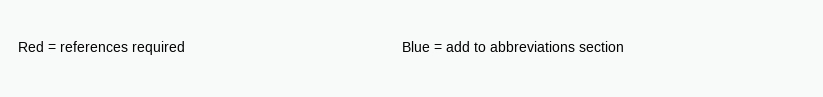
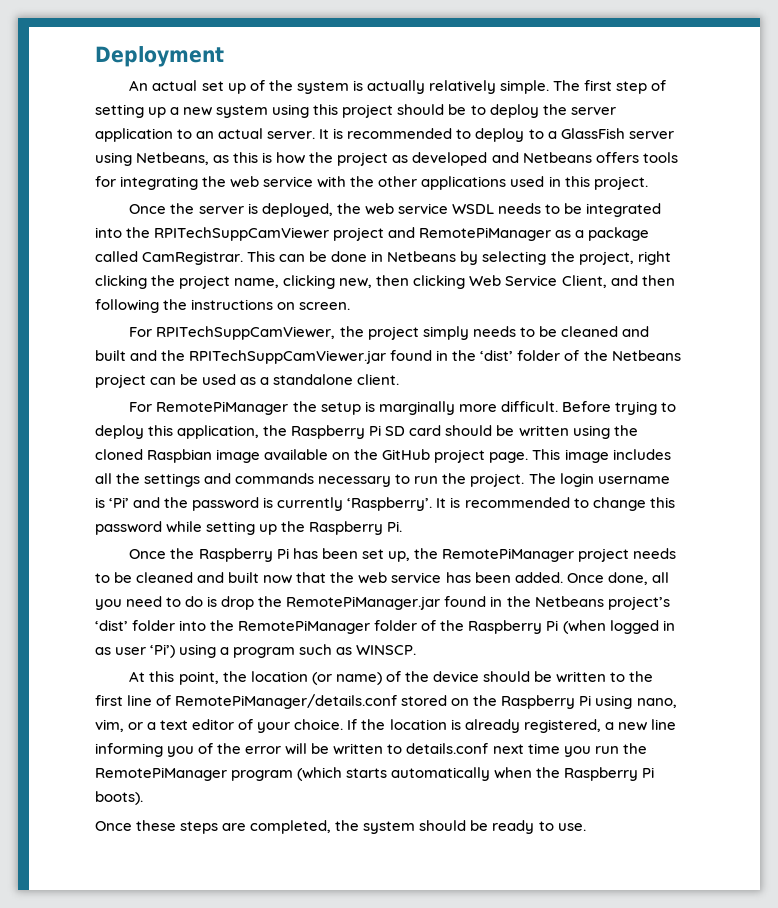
[18,41,185,55] [402,41,624,52] Red = references required // Blue = add to abbreviations section -> [95,46,224,67] [129,80,667,94] [95,104,616,118] [95,128,674,142] [95,152,678,166] [95,176,648,190] [129,203,662,217] [95,227,650,241] [95,251,671,265] [95,275,675,289] [95,299,351,313] [129,326,649,340] [95,350,681,364] [95,374,400,388] [129,401,676,415] [95,425,638,439] [95,449,671,463] [95,473,670,487] [95,497,675,511] [95,521,403,535] [129,548,676,562] [95,572,669,585] [95,596,670,610] [95,620,675,634] [95,644,417,658] [129,671,654,685] [95,694,677,709] [95,719,676,733] [95,743,647,757] [95,767,655,781] [95,791,143,805] [95,820,586,834] Deployment // An actual set up of the system is actually relatively simple. The first step of setting up a new system using this project should be to deploy the server application to an actual server. It is recommended to deploy to a GlassFish server using Netbeans, as this is how the project as developed and Netbeans offers tools for integrating the web service with the other applications used in this project. // Once the server is deployed, the web service WSDL needs to be integrated into the RPITechSuppCamViewer project and RemotePiManager as a package called CamRegistrar. This can be done in Netbeans by selecting the project, right clicking the project name, clicking new, then clicking Web Service Client, and then following the instructions on screen. // For RPITechSuppCamViewer, the project simply needs to be cleaned and built and the RPITechSuppCamViewer.jar found in the ‘dist’ folder of the Netbeans project can be used as a standalone client. // For RemotePiManager the setup is marginally more difficult. Before trying to deploy this application, the Raspberry Pi SD card should be written using the cloned Raspbian image available on the GitHub project page. This image includes all the settings and commands necessary to run the project. The login username is ‘Pi’ and the password is currently ‘Raspberry’. It is recommended to change this password while setting up the Raspberry Pi. // Once the Raspberry Pi has been set up, the RemotePiManager project needs to be cleaned and built now that the web service has been added. Once done, all you need to do is drop the RemotePiManager.jar found in the Netbeans project’s ‘dist’ folder into the RemotePiManager folder of the Raspberry Pi (when logged in as user ‘Pi’) using a program such as WINSCP. // At this point, the location (or name) of the device should be written to the first line of RemotePiManager/details.conf stored on the Raspberry Pi using nano, vim, or a text editor of your choice. If the location is already registered, a new line informing you of the error will be written to details.conf next time you run the RemotePiManager program (which starts automatically when the Raspberry Pi boots). // Once these steps are completed, the system should be ready to use.

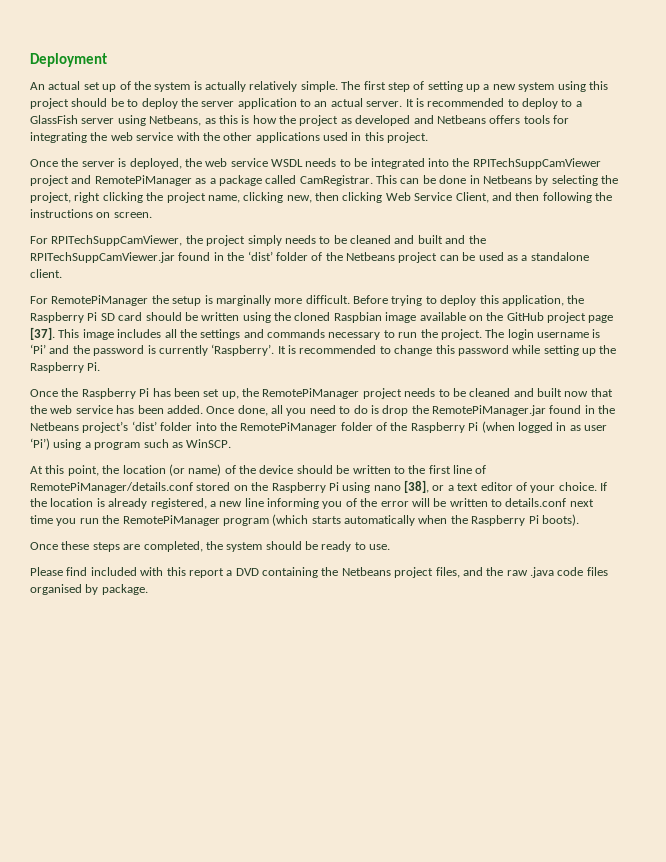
[489,452,529,463] page. -> [588,315,614,323] [30,327,55,340] page [37].
[356,645,417,655] WINSCP. -> [186,439,232,448] WinSCP.
[636,698,677,708] [95,719,124,732] nano, vim, -> [373,480,429,493] nano [38],
(586, 827) none -> [30,567,608,578] [30,584,148,595] // Please find included with this report a DVD containing the Netbeans project files, and the raw .java code files organised by package.

